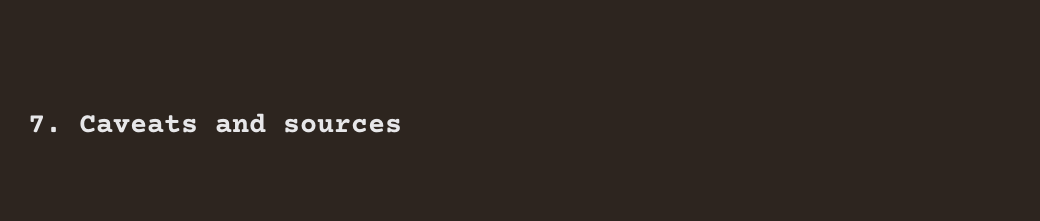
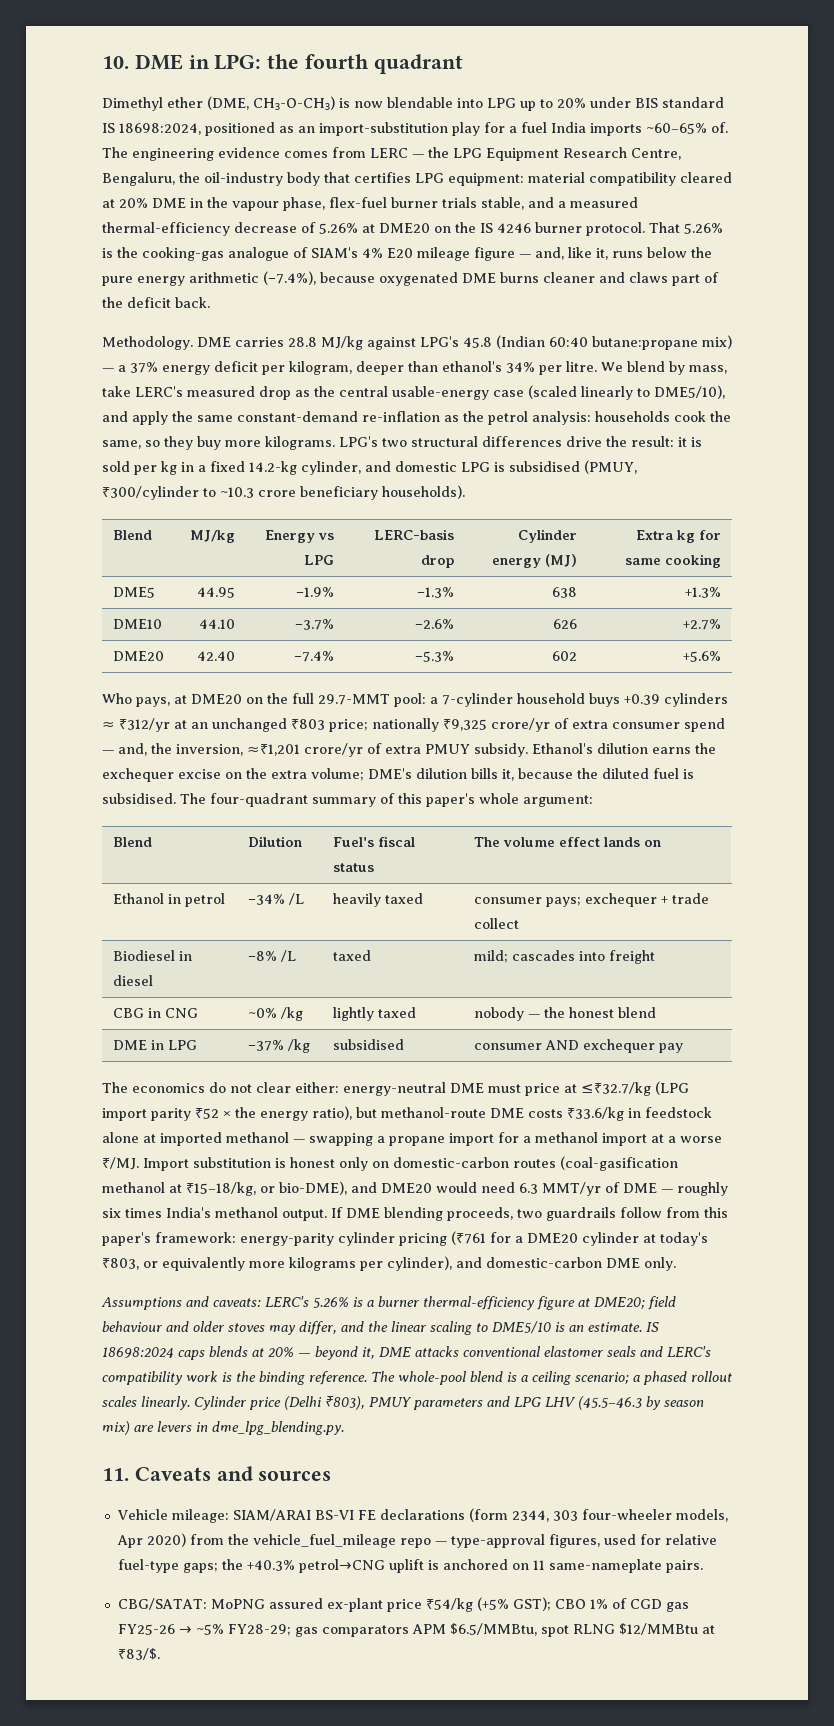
[28,113,402,133] 7. Caveats and sources -> [102,54,463,74] [102,96,724,111] [102,122,728,136] [102,147,681,161] [102,172,732,186] [102,197,638,211] [102,222,723,236] [102,247,712,261] [102,271,719,286] [102,297,210,308] [102,335,732,350] [102,361,727,375] [102,385,725,400] [102,411,731,425] [102,436,702,450] [102,460,637,475] [102,485,465,500] [113,530,153,540] [189,530,235,543] [264,530,334,543] [303,555,334,565] [373,529,454,540] [420,555,454,568] [517,529,577,543] [491,554,577,568] [635,530,721,543] [624,554,721,568] [113,587,156,598] [196,587,235,598] [295,587,334,597] [416,587,454,598] [551,587,577,598] [684,587,721,598] [113,619,163,629] [198,619,235,629] [294,619,334,630] [414,619,454,629] [552,619,577,629] [682,619,721,630] [113,651,165,661] [196,651,235,661] [293,651,334,662] [414,651,454,662] [551,651,577,661] [682,651,721,662] [102,693,728,707] [102,718,725,732] [102,743,716,757] [102,768,694,782] [102,793,593,807] [113,837,153,847] [248,836,303,847] [333,836,416,847] [333,863,375,872] [474,837,662,847] [113,893,226,907] [248,893,305,905] [333,893,424,907] [474,893,710,907] [474,918,520,929] [113,950,193,961] [113,975,154,986] [248,950,297,962] [333,950,372,961] [474,950,656,964] [113,1008,199,1018] [248,1007,304,1021] [333,1007,417,1021] [474,1007,657,1021] [113,1040,198,1050] [248,1039,311,1053] [333,1039,405,1050] [474,1039,684,1053] [102,1081,689,1096] [102,1106,712,1121] [102,1132,722,1146] [102,1156,678,1171] [102,1181,728,1196] [102,1207,728,1221] [102,1231,708,1246] [102,1256,676,1271] [101,1296,676,1310] [102,1321,659,1335] [102,1346,711,1360] [102,1371,732,1385] [102,1396,704,1410] [102,1421,344,1435] [102,1466,332,1481] [116,1508,728,1523] [116,1533,717,1548] [117,1559,703,1573] [117,1597,689,1612] [117,1623,715,1637] [117,1648,160,1660] 10. DME in LPG: the fourth quadrant // Dimethyl ether (DME, CH₃-O-CH₃) is now blendable into LPG up to 20% under BIS standard IS 18698:2024, positioned as an import-substitution play for a fuel India imports ~60–65% of. The engineering evidence comes from LERC — the LPG Equipment Research Centre, Bengaluru, the oil-industry body that certifies LPG equipment: material compatibility cleared at 20% DME in the vapour phase, flex-fuel burner trials stable, and a measured thermal-efficiency decrease of 5.26% at DME20 on the IS 4246 burner protocol. That 5.26% is the cooking-gas analogue of SIAM's 4% E20 mileage figure — and, like it, runs below the pure energy arithmetic (−7.4%), because oxygenated DME burns cleaner and claws part of the deficit back. // Methodology. DME carries 28.8 MJ/kg against LPG's 45.8 (Indian 60:40 butane:propane mix) — a 37% energy deficit per kilogram, deeper than ethanol's 34% per litre. We blend by mass, take LERC's measured drop as the central usable-energy case (scaled linearly to DME5/10), and apply the same constant-demand re-inflation as the petrol analysis: households cook the same, so they buy more kilograms. LPG's two structural differences drive the result: it is sold per kg in a fixed 14.2-kg cylinder, and domestic LPG is subsidised (PMUY, ₹300/cylinder to ~10.3 crore beneficiary households). // Blend | MJ/kg | Energy vs LPG | LERC-basis drop | Cylinder energy (MJ) | Extra kg for same cooking // DME5 | 44.95 | −1.9% | −1.3% | 638 | +1.3% // DME10 | 44.10 | −3.7% | −2.6% | 626 | +2.7% // DME20 | 42.40 | −7.4% | −5.3% | 602 | +5.6% // Who pays, at DME20 on the full 29.7-MMT pool: a 7-cylinder household buys +0.39 cylinders ≈ ₹312/yr at an unchanged ₹803 price; nationally ₹9,325 crore/yr of extra consumer spend — and, the inversion, ≈₹1,201 crore/yr of extra PMUY subsidy. Ethanol's dilution earns the exchequer excise on the extra volume; DME's dilution bills it, because the diluted fuel is subsidised. The four-quadrant summary of this paper's whole argument: // Blend | Dilution | Fuel's fiscal status | The volume effect lands on // Ethanol in petrol | −34% /L | heavily taxed | consumer pays; exchequer + trade collect // Biodiesel in diesel | −8% /L | taxed | mild; cascades into freight // CBG in CNG | ~0% /kg | lightly taxed | nobody — the honest blend // DME in LPG | −37% /kg | subsidised | consumer AND exchequer pay // The economics do not clear either: energy-neutral DME must price at ≤₹32.7/kg (LPG import parity ₹52 × the energy ratio), but methanol-route DME costs ₹33.6/kg in feedstock alone at imported methanol — swapping a propane import for a methanol import at a worse ₹/MJ. Import substitution is honest only on domestic-carbon routes (coal-gasification methanol at ₹15–18/kg, or bio-DME), and DME20 would need 6.3 MMT/yr of DME — roughly six times India's methanol output. If DME blending proceeds, two guardrails follow from this paper's framework: energy-parity cylinder pricing (₹761 for a DME20 cylinder at today's ₹803, or equivalently more kilograms per cylinder), and domestic-carbon DME only. // Assumptions and caveats: LERC's 5.26% is a burner thermal-efficiency figure at DME20; field behaviour and older stoves may differ, and the linear scaling to DME5/10 is an estimate. IS 18698:2024 caps blends at 20% — beyond it, DME attacks conventional elastomer seals and LERC's compatibility work is the binding reference. The whole-pool blend is a ceiling scenario; a phased rollout scales linearly. Cylinder price (Delhi ₹803), PMUY parameters and LPG LHV (45.5–46.3 by season mix) are levers in dme_lpg_blending.py. // 11. Caveats and sources // Vehicle mileage: SIAM/ARAI BS-VI FE declarations (form 2344, 303 four-wheeler models, Apr 2020) from the vehicle_fuel_mileage repo — type-approval figures, used for relative fuel-type gaps; the +40.3% petrol→CNG uplift is anchored on 11 same-nameplate pairs. // CBG/SATAT: MoPNG assured ex-plant price ₹54/kg (+5% GST); CBO 1% of CGD gas FY25-26 → ~5% FY28-29; gas comparators APM $6.5/MMBtu, spot RLNG $12/MMBtu at ₹83/$.

